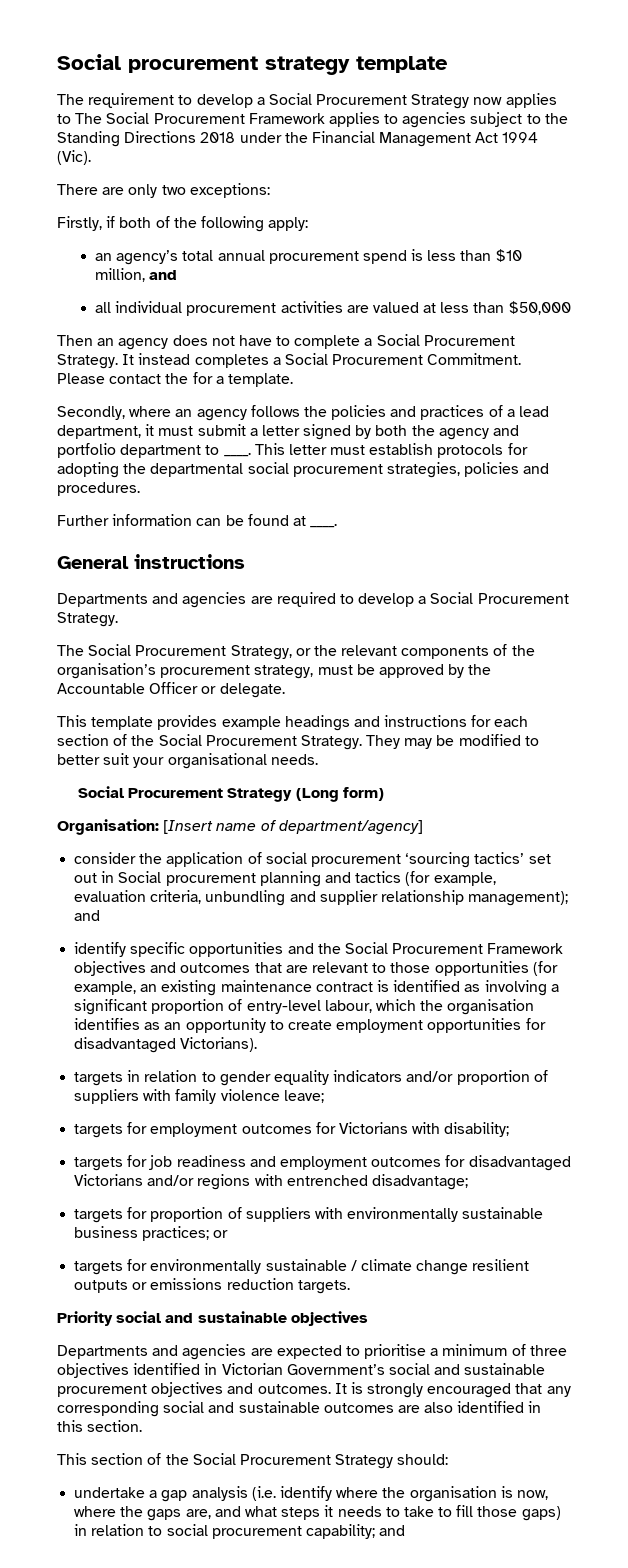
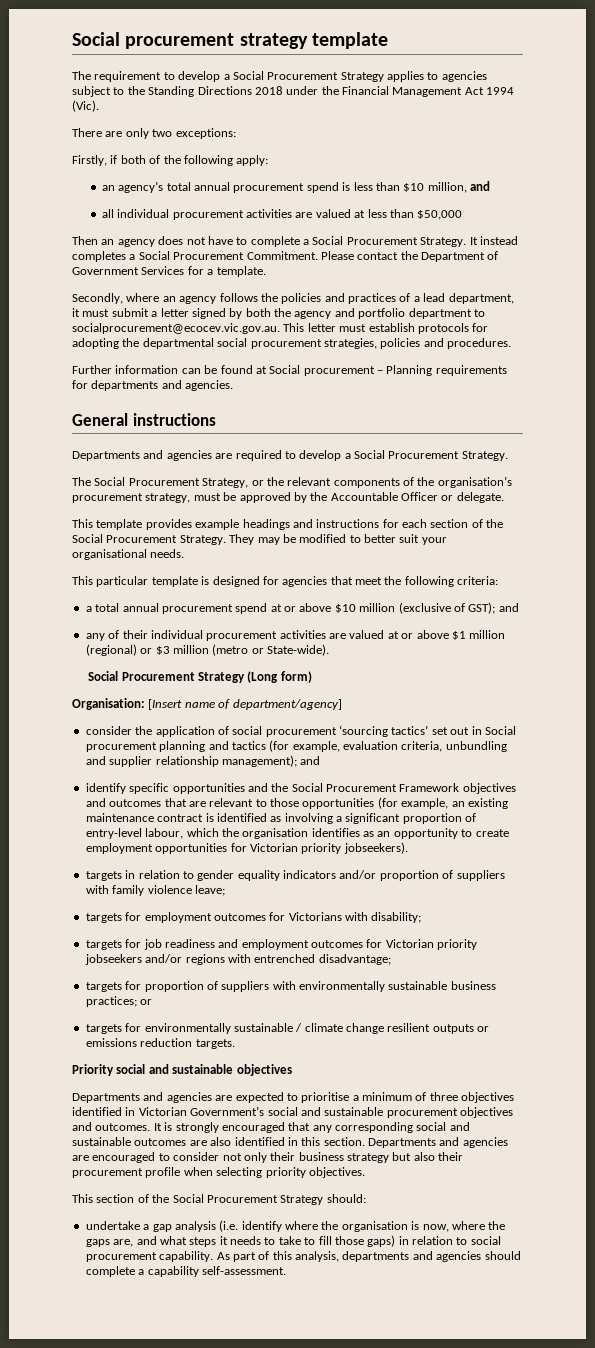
[473,93,557,108] [57,112,325,124] now applies to The Social Procurement Framework -> (384, 77) none
(189, 378) none -> [421,251,499,262] [72,266,185,275] Department of Government Services
[223,452,251,457] ____. -> [72,323,280,334] socialprocurement@ecocev.vic.gov.au.
[310,523,338,528] ____. -> [269,365,507,376] [72,380,234,391] Social procurement – Planning requirements for departments and agencies.
(318, 759) none -> [72,576,499,587] [85,602,519,614] [85,630,506,641] [85,644,329,656] // This particular template is designed for agencies that meet the following criteria: // a total annual procurement spend at or above $10 million (exclusive of GST); and // any of their individual procurement activities are valued at or above $1 million (regional) or $3 million (metro or State-wide).
[74,1037,258,1053] disadvantaged Victorians). -> [249,842,408,854] Victorian priority jobseekers).
[468,1155,571,1171] [74,1174,144,1186] disadvantaged Victorians -> [385,939,478,950] [84,954,142,965] Victorian priority jobseekers
(143, 1426) none -> [368,1137,508,1148] [72,1152,464,1163] [72,1167,365,1178] Departments and agencies are encouraged to consider not only their business strategy but also their procurement profile when selecting priority objectives.
[305,1524,406,1539] capability; and -> [159,1251,521,1262] [85,1266,286,1277] capability. As part of this analysis, departments and agencies should complete a capability self-assessment.

